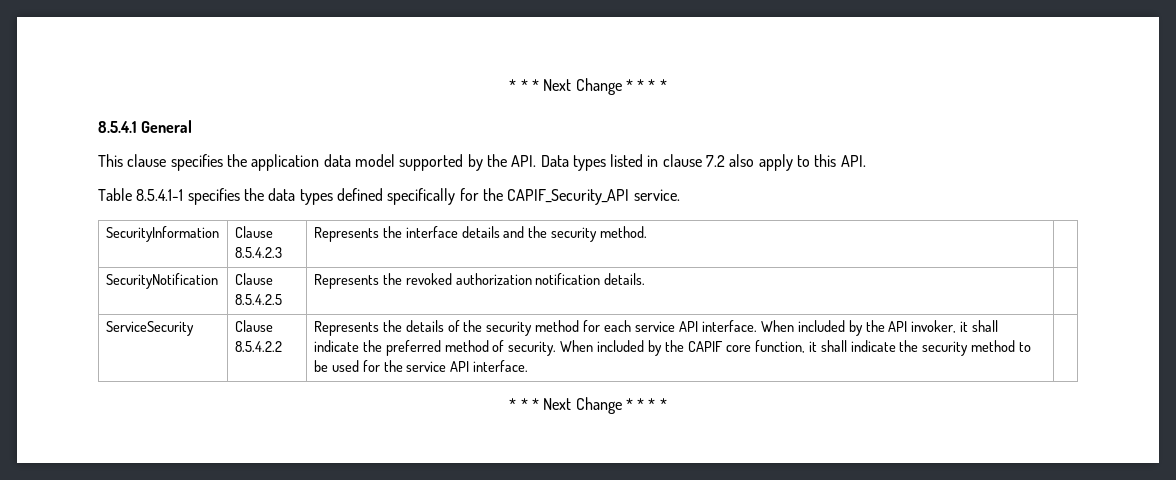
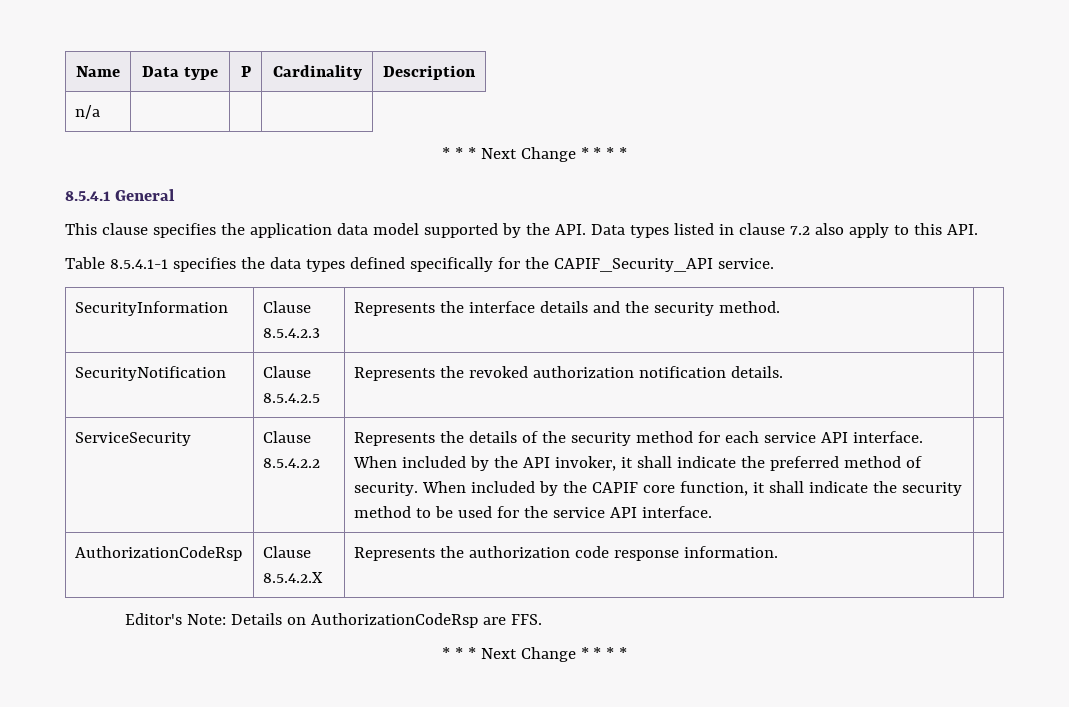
(509, 85) none -> [76,66,120,77] [142,66,218,80] [240,66,251,77] [272,65,362,80] [383,65,476,80] [75,105,101,119] Name | Data type | P | Cardinality | Description // n/a | | | //
(529, 366) none -> [75,546,243,561] [263,546,312,558] [263,572,324,583] [354,546,779,561] [124,613,542,628] // AuthorizationCodeRsp | Clause 8.5.4.2.X | Represents the authorization code response information. | // Editor's Note: Details on AuthorizationCodeRsp are FFS.

